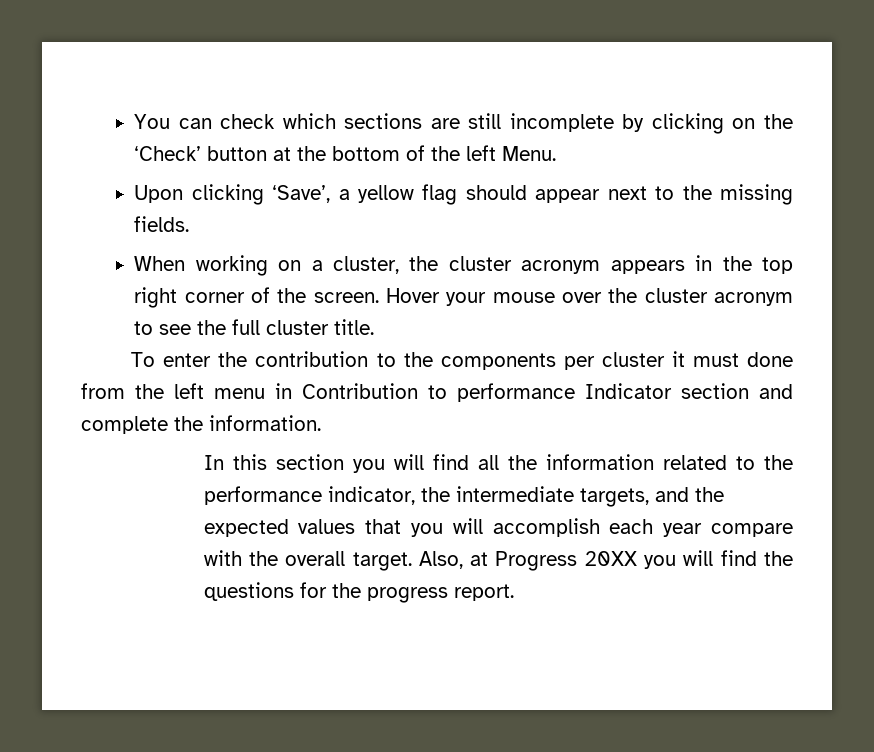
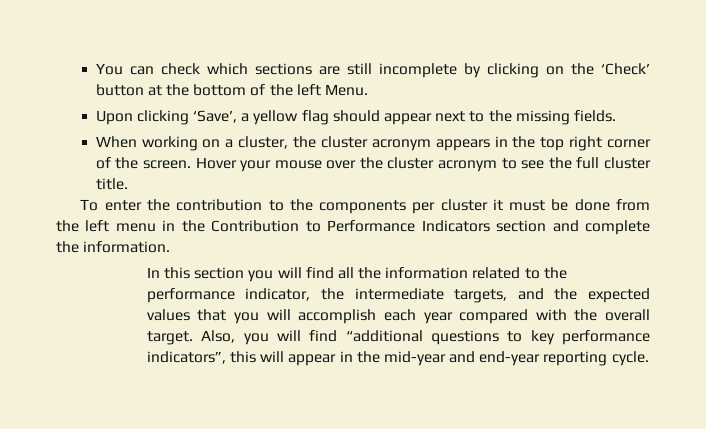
(739, 360) none -> [551,199,569,211] be
(292, 391) none -> [181,220,205,232] the
[457,383,672,402] performance Indicator -> [327,220,490,232] Performance Indicators
[711,523,794,537] compare -> [459,309,529,324] compared
[470,550,794,571] [203,582,514,603] at Progress 20XX you will find the questions for the progress report. -> [243,330,650,345] [146,351,649,366] you will find “additional questions to key performance indicators”, this will appear in the mid-year and end-year reporting cycle.

